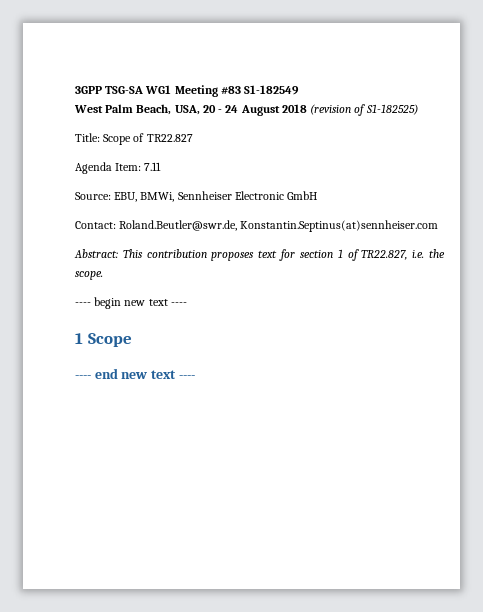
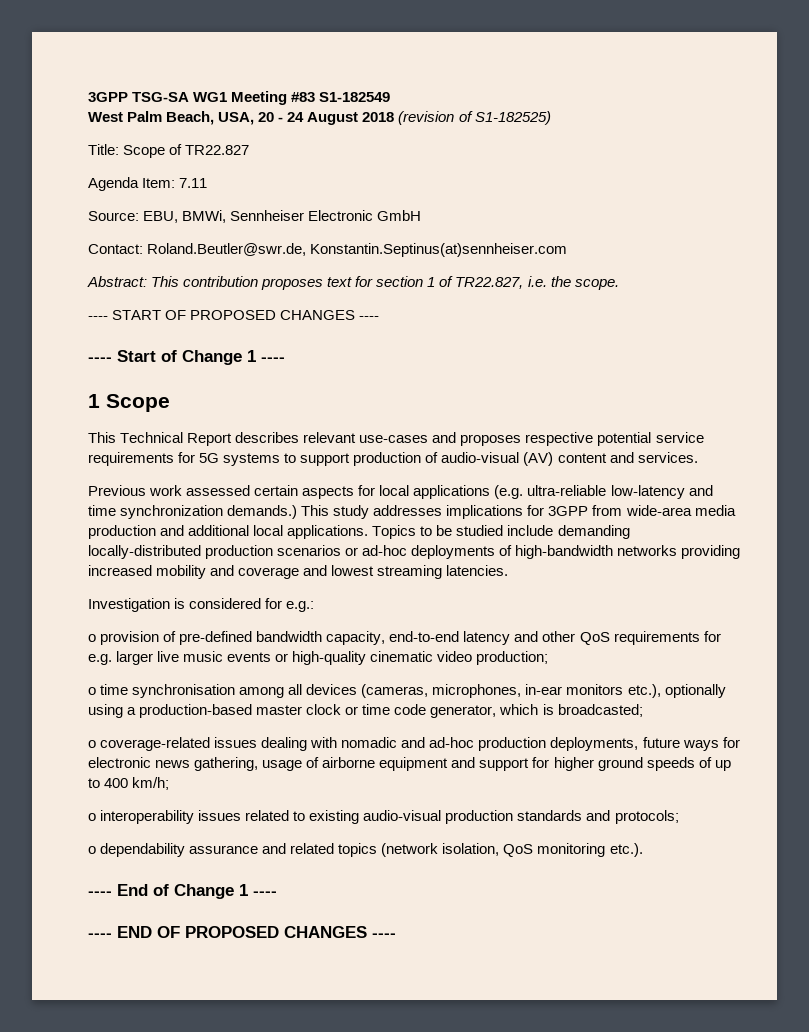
[94,297,187,309] [75,333,132,347] [75,368,176,379] begin new text ---- // 1 Scope // ---- end new text -> [112,310,380,320] [88,350,285,365] [88,394,170,412] [88,432,704,446] [88,452,698,466] [88,485,713,499] [88,505,736,519] [88,525,630,539] [88,545,741,559] [88,565,509,579] [88,598,315,612] [88,631,721,645] [88,651,549,665] [88,684,726,698] [88,704,643,718] [88,737,740,751] [88,757,731,771] [88,777,170,790] [88,810,679,824] [88,843,643,857] [88,884,277,899] [88,926,367,938] START OF PROPOSED CHANGES ---- // ---- Start of Change 1 ---- // 1 Scope // This Technical Report describes relevant use-cases and proposes respective potential service requirements for 5G systems to support production of audio-visual (AV) content and services. // Previous work assessed certain aspects for local applications (e.g. ultra-reliable low-latency and time synchronization demands.) This study addresses implications for 3GPP from wide-area media production and additional local applications. Topics to be studied include demanding locally-distributed production scenarios or ad-hoc deployments of high-bandwidth networks providing increased mobility and coverage and lowest streaming latencies. // Investigation is considered for e.g.: // o provision of pre-defined bandwidth capacity, end-to-end latency and other QoS requirements for e.g. larger live music events or high-quality cinematic video production; // o time synchronisation among all devices (cameras, microphones, in-ear monitors etc.), optionally using a production-based master clock or time code generator, which is broadcasted; // o coverage-related issues dealing with nomadic and ad-hoc production deployments, future ways for electronic news gathering, usage of airborne equipment and support for higher ground speeds of up to 400 km/h; // o interoperability issues related to existing audio-visual production standards and protocols; // o dependability assurance and related topics (network isolation, QoS monitoring etc.). // ---- End of Change 1 ---- // ---- END OF PROPOSED CHANGES

